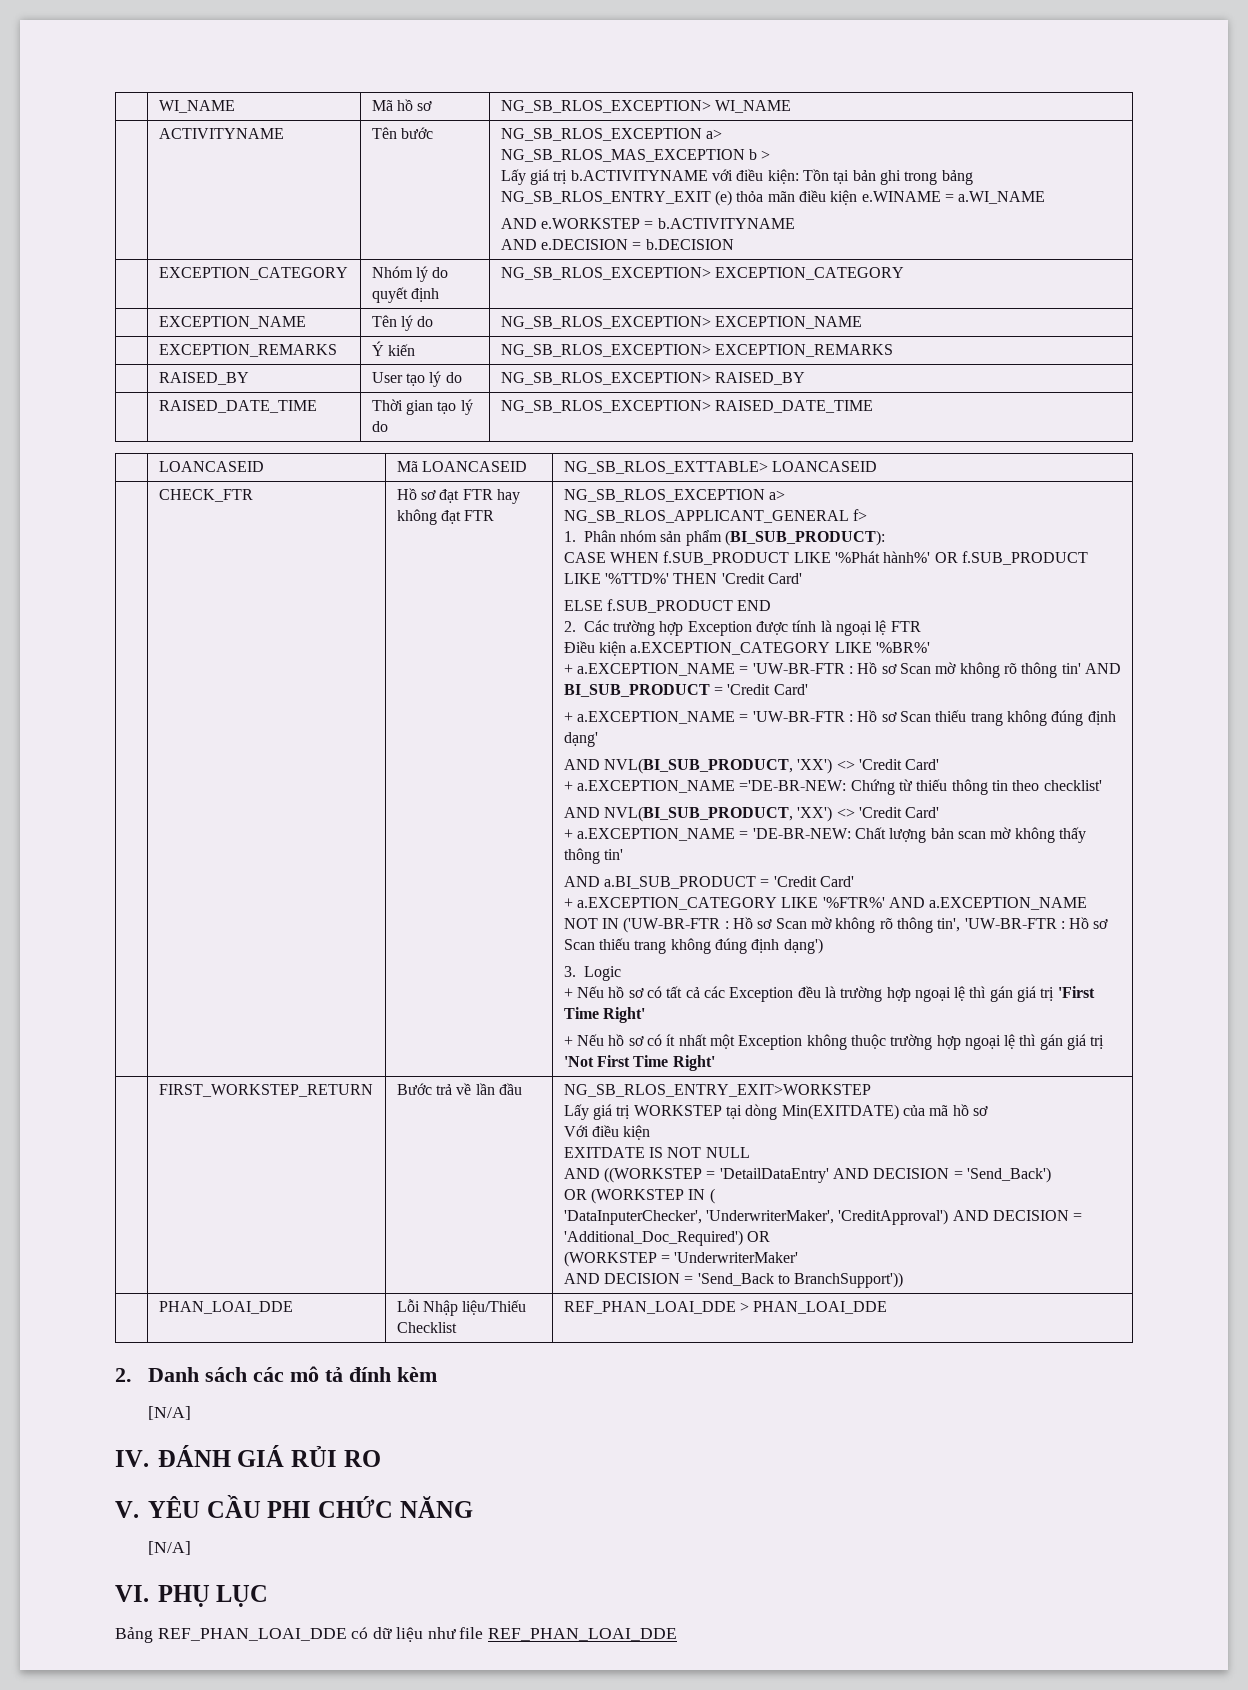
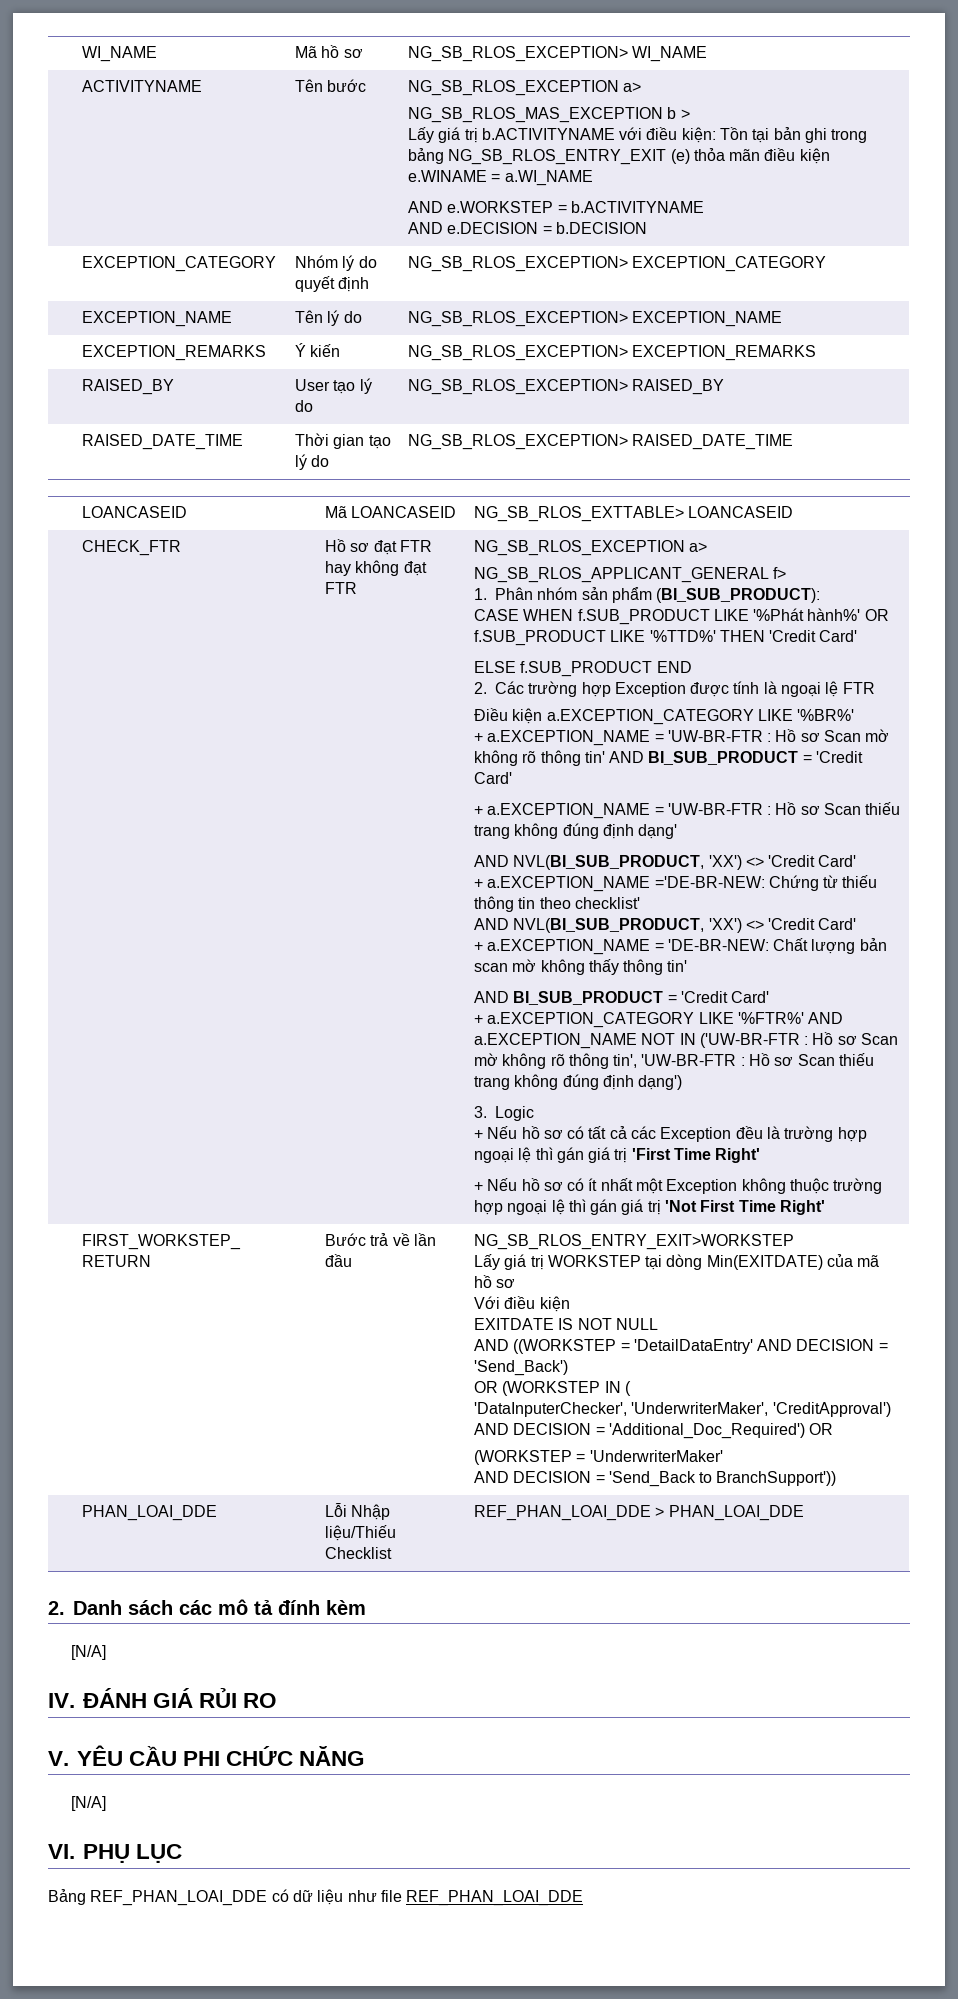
[603,876,756,889] a.BI_SUB_PRODUCT -> [513,991,664,1005] BI_SUB_PRODUCT

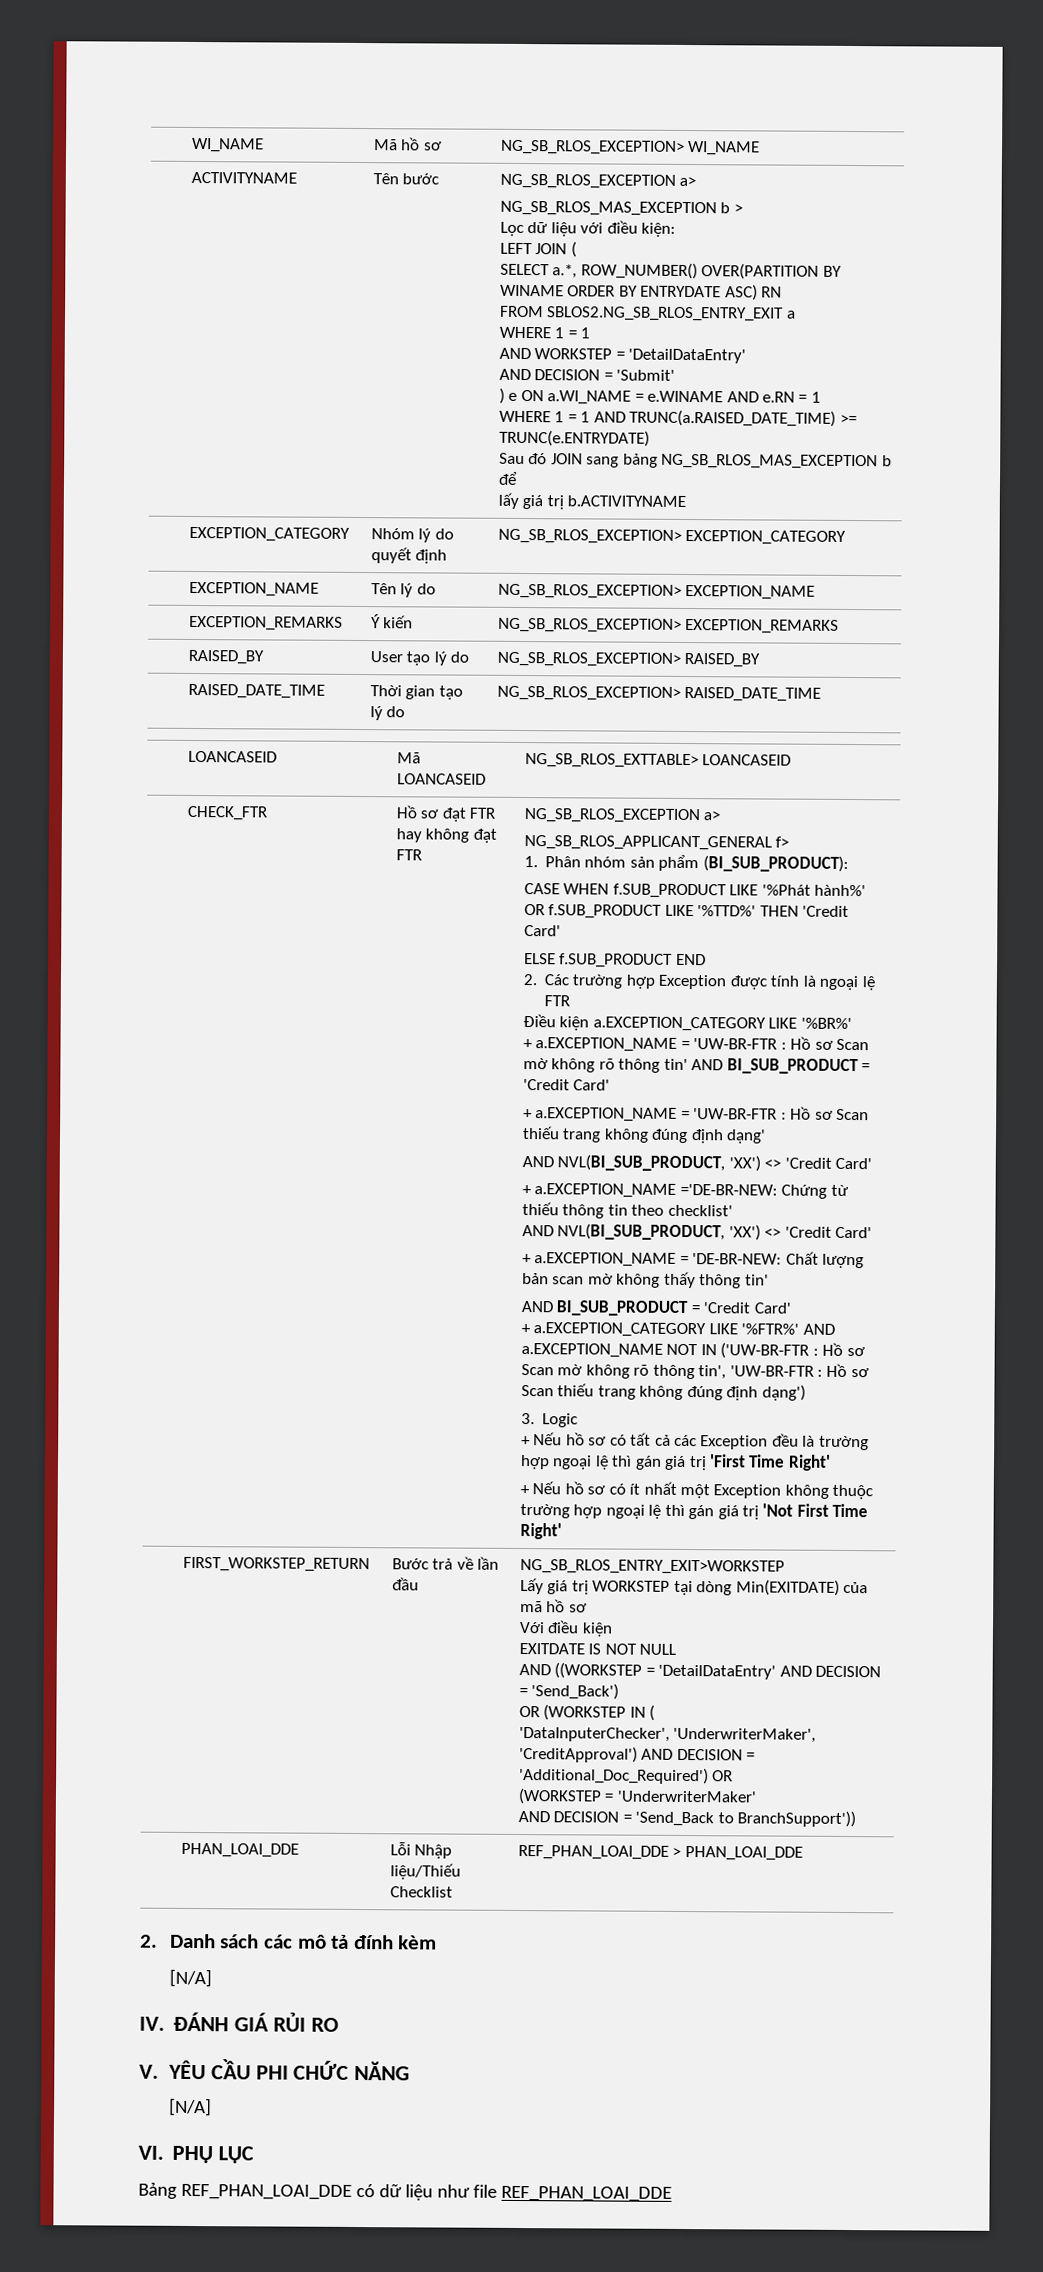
[407,127,868,143] [407,148,830,165] [407,170,593,186] [407,201,704,213] [407,222,647,234] Lấy giá trị b.ACTIVITYNAME với điều kiện: Tồn tại bản ghi trong bảng NG_SB_RLOS_ENTRY_EXIT (e) thỏa mãn điều kiện e.WINAME = a.WI_NAME // AND e.WORKSTEP = b.ACTIVITYNAME // AND e.DECISION = b.DECISION -> [499,220,677,237] [499,241,577,258] [499,262,842,280] [499,284,783,301] [499,305,796,322] [498,326,591,339] [498,347,747,364] [498,368,676,381] [498,387,821,405] [498,409,857,427] [498,429,650,447] [498,452,892,470] [497,471,518,485] [497,492,687,510] Lọc dữ liệu với điều kiện: // LEFT JOIN ( // SELECT a.*, ROW_NUMBER() OVER(PARTITION BY WINAME ORDER BY ENTRYDATE ASC) RN // FROM SBLOS2.NG_SB_RLOS_ENTRY_EXIT a // WHERE 1 = 1 // AND WORKSTEP = 'DetailDataEntry' // AND DECISION = 'Submit' // ) e ON a.WI_NAME = e.WINAME AND e.RN = 1 // WHERE 1 = 1 AND TRUNC(a.RAISED_DATE_TIME) >= TRUNC(e.ENTRYDATE) // Sau đó JOIN sang bảng NG_SB_RLOS_MAS_EXCEPTION b để // lấy giá trị b.ACTIVITYNAME

